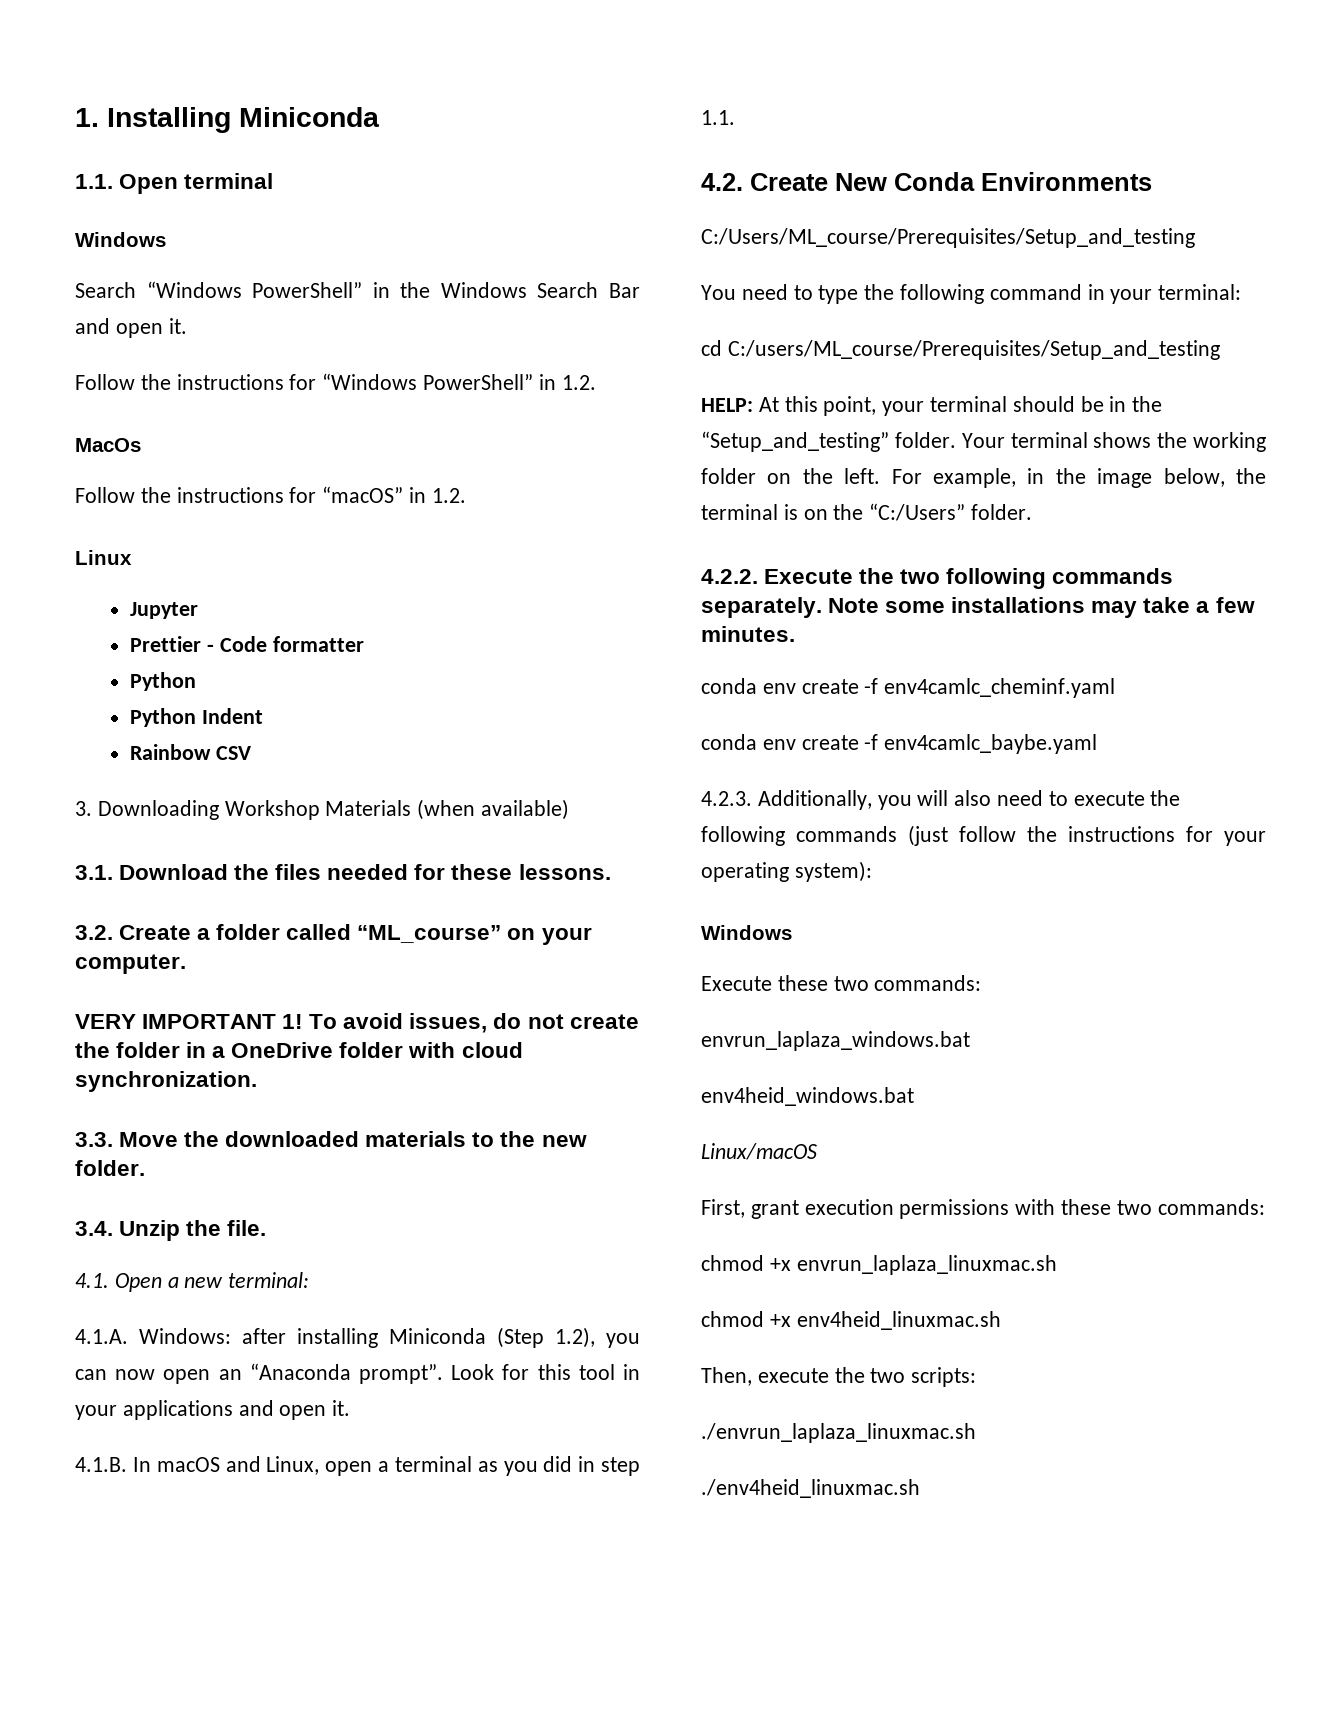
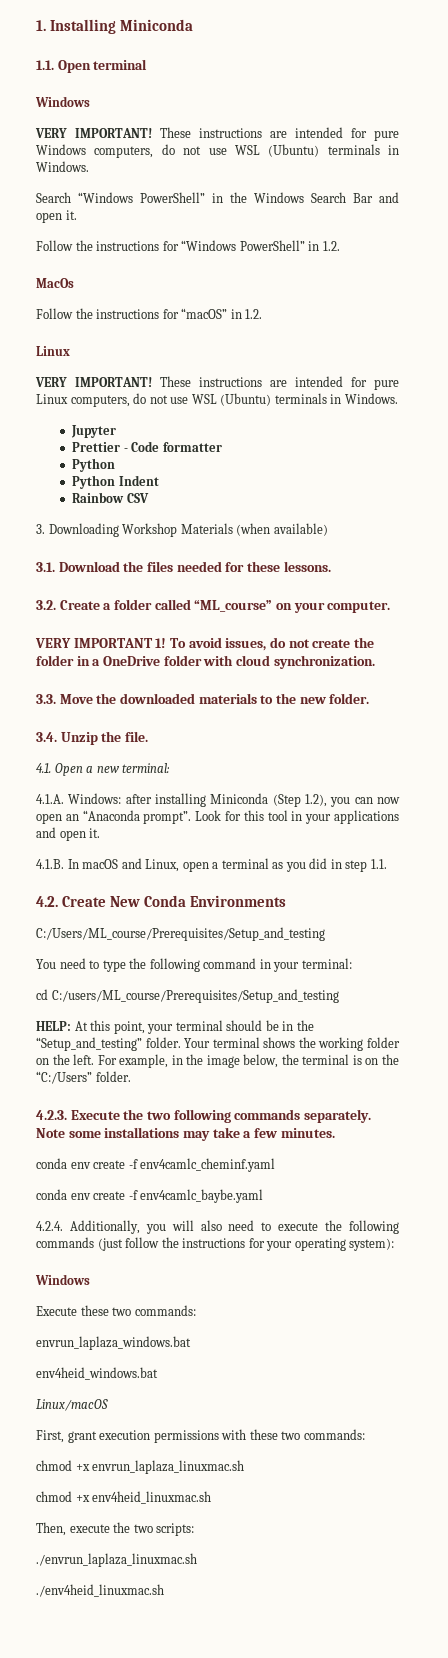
(166, 239) none -> [35,127,399,141] [36,144,399,158] [36,161,89,172] // VERY IMPORTANT! These instructions are intended for pure Windows computers, do not use WSL (Ubuntu) terminals in Windows.
(132, 557) none -> [35,376,399,390] [36,393,398,407] // VERY IMPORTANT! These instructions are intended for pure Linux computers, do not use WSL (Ubuntu) terminals in Windows.
[701,569,758,584] 4.2.2. -> [36,1110,67,1120] 4.2.3.
[701,791,752,806] 4.2.3. -> [36,1221,63,1231] 4.2.4.

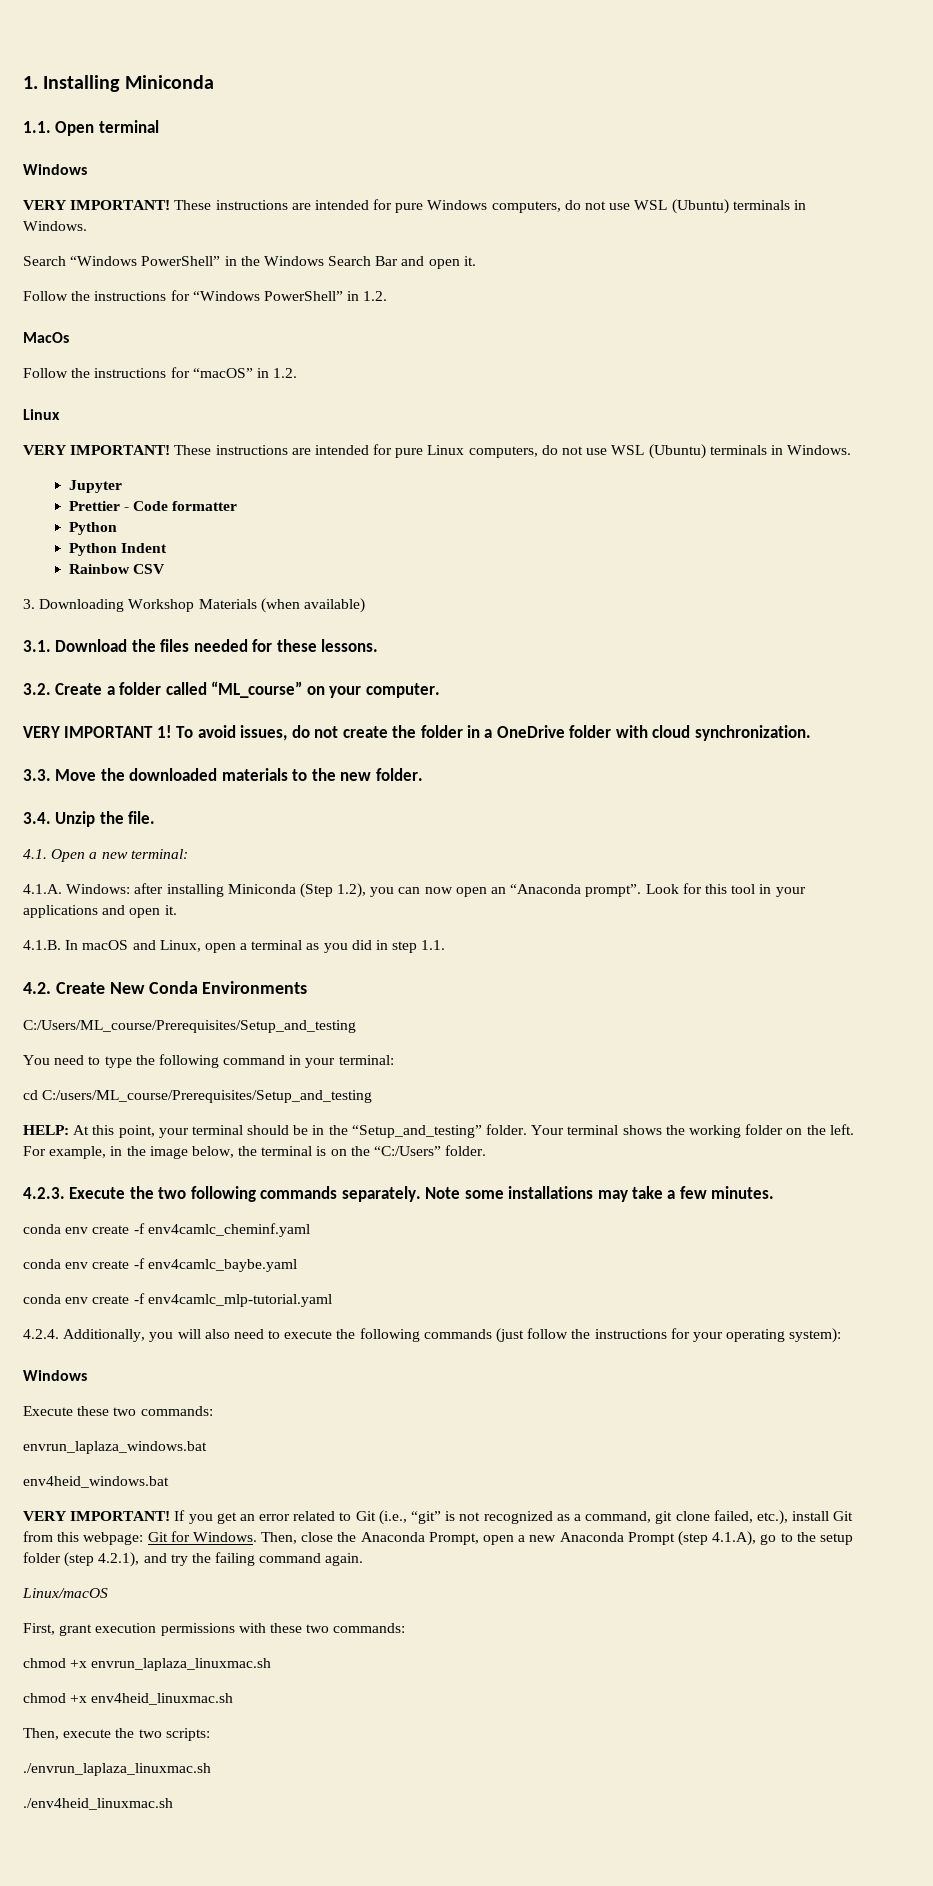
(264, 1196) none -> [23,1293,332,1307] // conda env create -f env4camlc_mlp-tutorial.yaml
(158, 1373) none -> [23,1510,854,1525] [23,1531,853,1546] [23,1552,364,1567] // VERY IMPORTANT! If you get an error related to Git (i.e., “git” is not recognized as a command, git clone failed, etc.), install Git from this webpage: Git for Windows. Then, close the Anaconda Prompt, open a new Anaconda Prompt (step 4.1.A), go to the setup folder (step 4.2.1), and try the failing command again.

